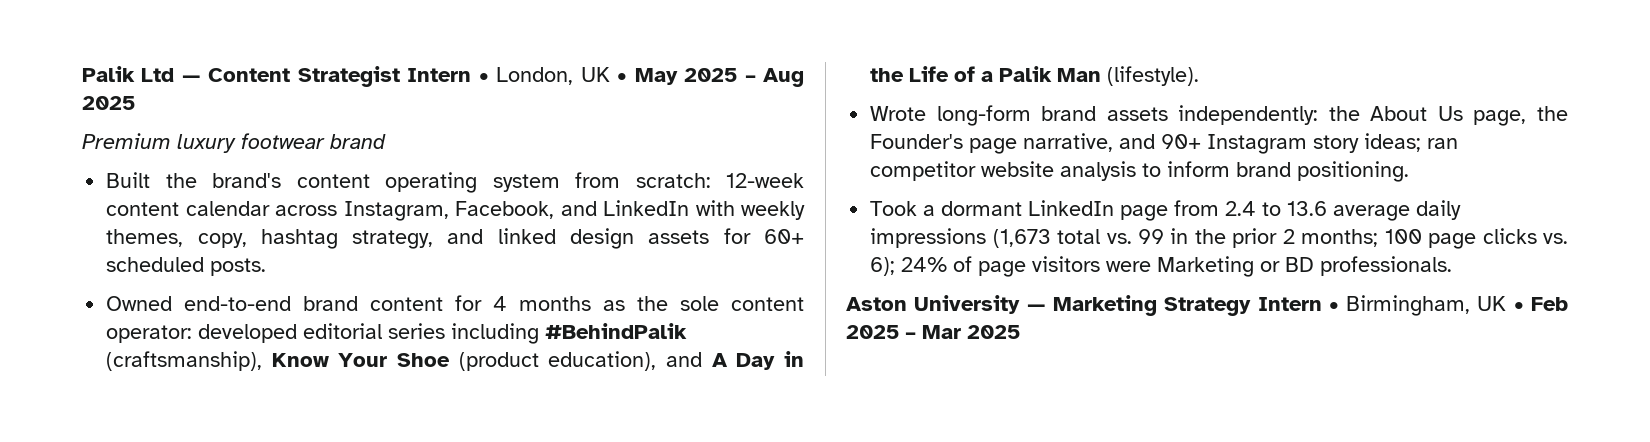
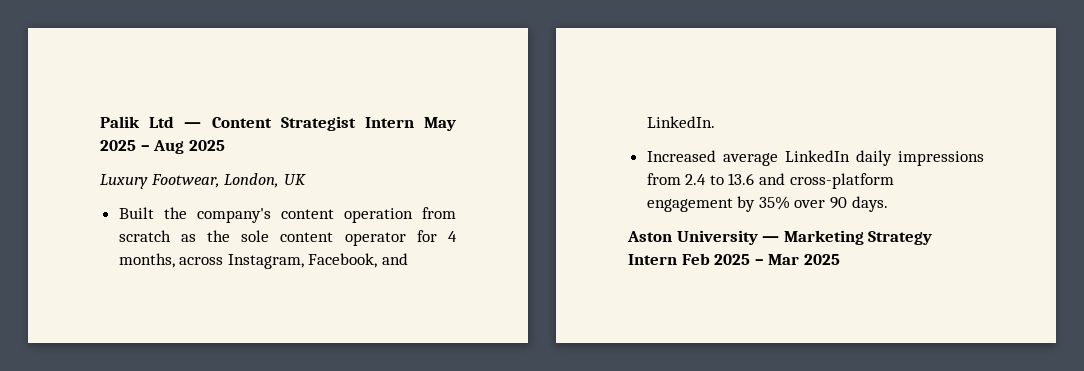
[478,67,628,85] • London, UK • -> (414, 122) none
[82,133,386,153] [106,172,805,193] [106,200,806,221] [106,228,805,249] [106,257,267,276] [106,295,805,311] [106,323,688,344] [106,351,804,371] [870,66,1200,86] [870,105,1568,126] [870,133,1459,154] [870,161,1410,182] [870,200,1462,221] [870,228,1568,249] [870,256,1453,277] Premium luxury footwear brand // Built the brand's content operating system from scratch: 12-week content calendar across Instagram, Facebook, and LinkedIn with weekly themes, copy, hashtag strategy, and linked design assets for 60+ scheduled posts. // Owned end-to-end brand content for 4 months as the sole content operator: developed editorial series including #BehindPalik (craftsmanship), Know Your Shoe (product education), and A Day in the Life of a Palik Man (lifestyle). // Wrote long-form brand assets independently: the About Us page, the Founder's page narrative, and 90+ Instagram story ideas; ran competitor website analysis to inform brand positioning. // Took a dormant LinkedIn page from 2.4 to 13.6 average daily impressions (1,673 total vs. 99 in the prior 2 months; 100 page clicks vs. 6); 24% of page visitors were Marketing or BD professionals. -> [100,173,306,189] [118,207,456,223] [118,230,457,246] [118,253,409,269] [646,116,715,128] [646,150,984,166] [646,173,894,189] [646,196,888,212] Luxury Footwear, London, UK // Built the company's content operation from scratch as the sole content operator for 4 months, across Instagram, Facebook, and LinkedIn. // Increased average LinkedIn daily impressions from 2.4 to 13.6 and cross-platform engagement by 35% over 90 days.
[1328,295,1524,316] • Birmingham, UK • -> (677, 259) none

